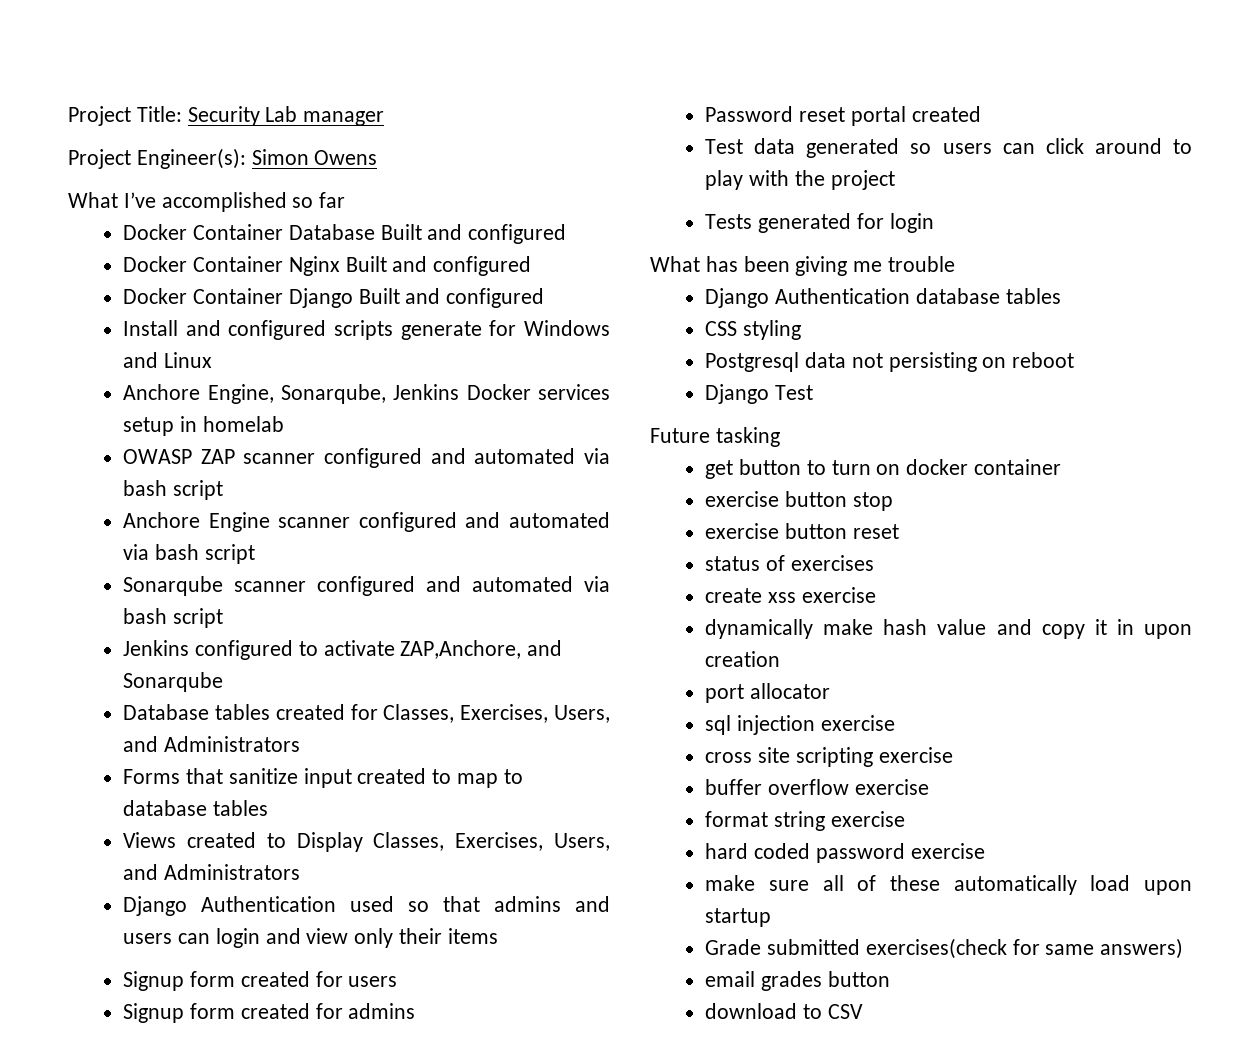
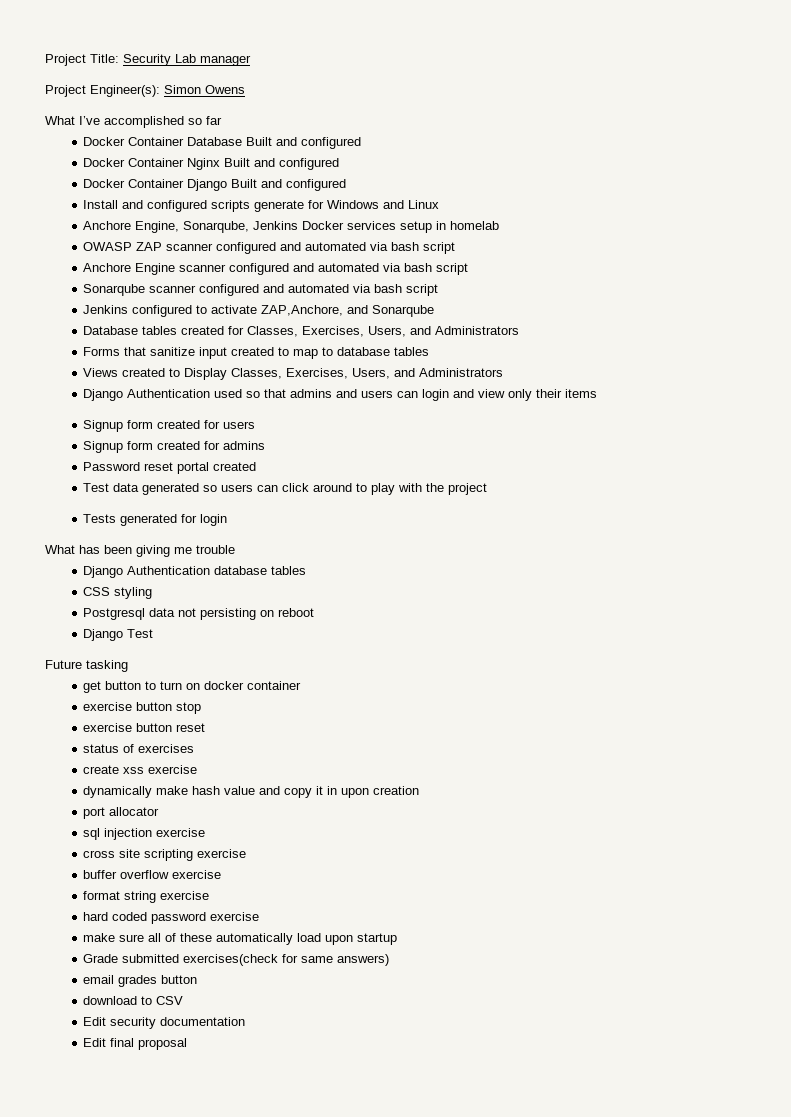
(863, 1011) none -> [83,1017,246,1029] [83,1038,188,1050] // Edit security documentation // Edit final proposal

